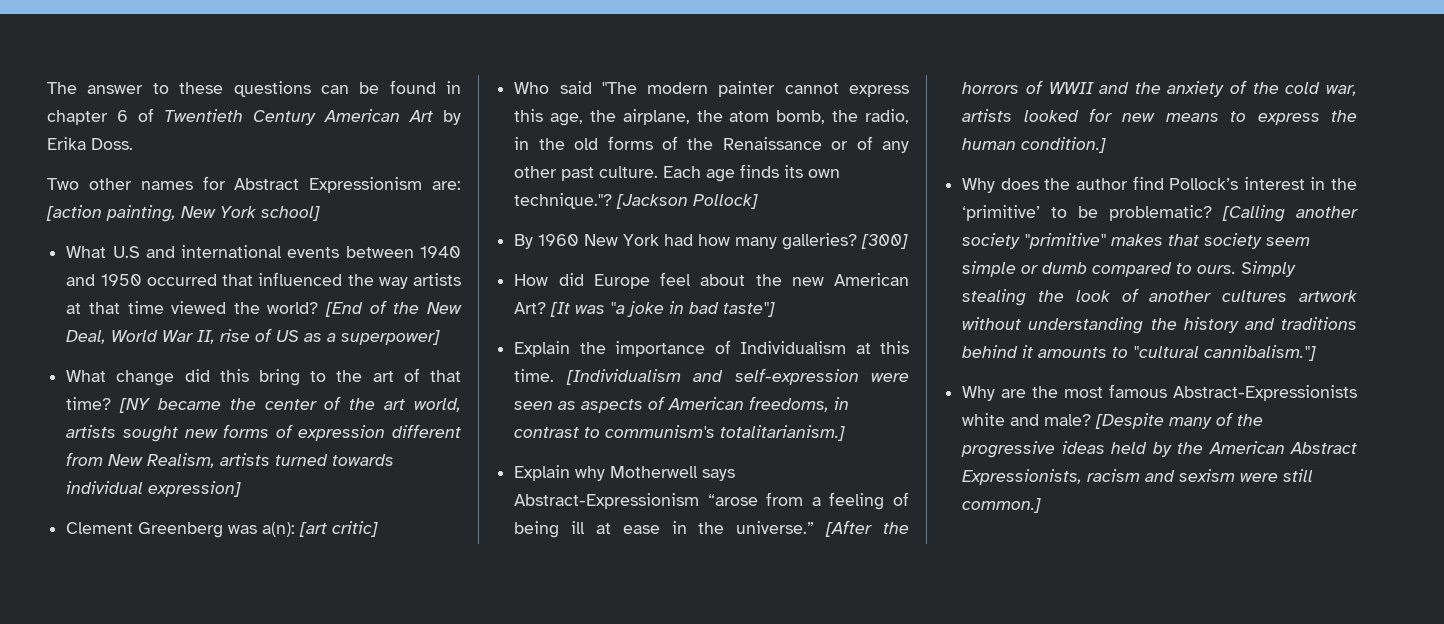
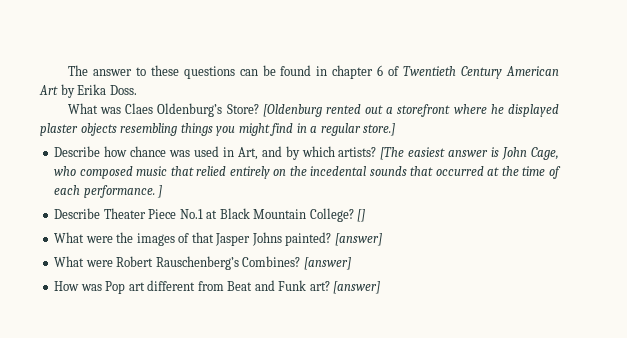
[47,176,461,193] [46,205,320,222] [66,245,461,258] [66,272,461,289] [66,300,463,317] [66,328,441,345] [66,368,462,386] [66,396,461,413] [66,424,461,442] [66,452,395,468] [66,481,242,497] [66,521,379,538] [514,81,909,97] [514,109,909,126] [514,136,909,153] [514,164,841,182] [514,193,759,209] [514,233,909,250] [514,272,909,289] [514,301,776,317] [514,340,909,357] [514,368,909,385] [514,396,850,413] [514,425,846,441] [514,465,736,481] [514,492,909,510] [514,520,909,538] [962,80,1357,97] [962,108,1357,125] [962,137,1107,153] [962,176,1357,193] [962,205,1358,222] [962,233,1311,249] [962,261,1297,277] [962,288,1357,306] [962,317,1357,334] [962,345,1317,361] [962,384,1357,401] [962,412,1264,429] [961,441,1357,458] [962,469,1314,485] [962,498,1042,513] Two other names for Abstract Expressionism are: [action painting, New York school] // What U.S and international events between 1940 and 1950 occurred that influenced the way artists at that time viewed the world? [End of the New Deal, World War II, rise of US as a superpower] // What change did this bring to the art of that time? [NY became the center of the art world, artists sought new forms of expression different from New Realism, artists turned towards individual expression] // Clement Greenberg was a(n): [art critic] // Who said "The modern painter cannot express this age, the airplane, the atom bomb, the radio, in the old forms of the Renaissance or of any other past culture. Each age finds its own technique."? [Jackson Pollock] // By 1960 New York had how many galleries? [300] // How did Europe feel about the new American Art? [It was "a joke in bad taste"] // Explain the importance of Individualism at this time. [Individualism and self-expression were seen as aspects of American freedoms, in contrast to communism's totalitarianism.] // Explain why Motherwell says Abstract-Expressionism “arose from a feeling of being ill at ease in the universe.” [After the horrors of WWII and the anxiety of the cold war, artists looked for new means to express the human condition.] // Why does the author find Pollock’s interest in the ‘primitive’ to be problematic? [Calling another society "primitive" makes that society seem simple or dumb compared to ours. Simply stealing the look of another cultures artwork without understanding the history and traditions behind it amounts to "cultural cannibalism."] // Why are the most famous Abstract-Expressionists white and male? [Despite many of the progressive ideas held by the American Abstract Expressionists, racism and sexism were still common.] -> [67,103,560,117] [40,123,396,136] [54,146,559,160] [54,166,561,179] [54,185,163,198] [54,208,366,222] [54,232,382,246] [54,256,351,270] [54,280,381,294] What was Claes Oldenburg’s Store? [Oldenburg rented out a storefront where he displayed plaster objects resembling things you might find in a regular store.] // Describe how chance was used in Art, and by which artists? [The easiest answer is John Cage, who composed music that relied entirely on the incedental sounds that occurred at the time of each performance. ] // Describe Theater Piece No.1 at Black Mountain College? [] // What were the images of that Jasper Johns painted? [answer] // What were Robert Rauschenberg’s Combines? [answer] // How was Pop art different from Beat and Funk art? [answer]

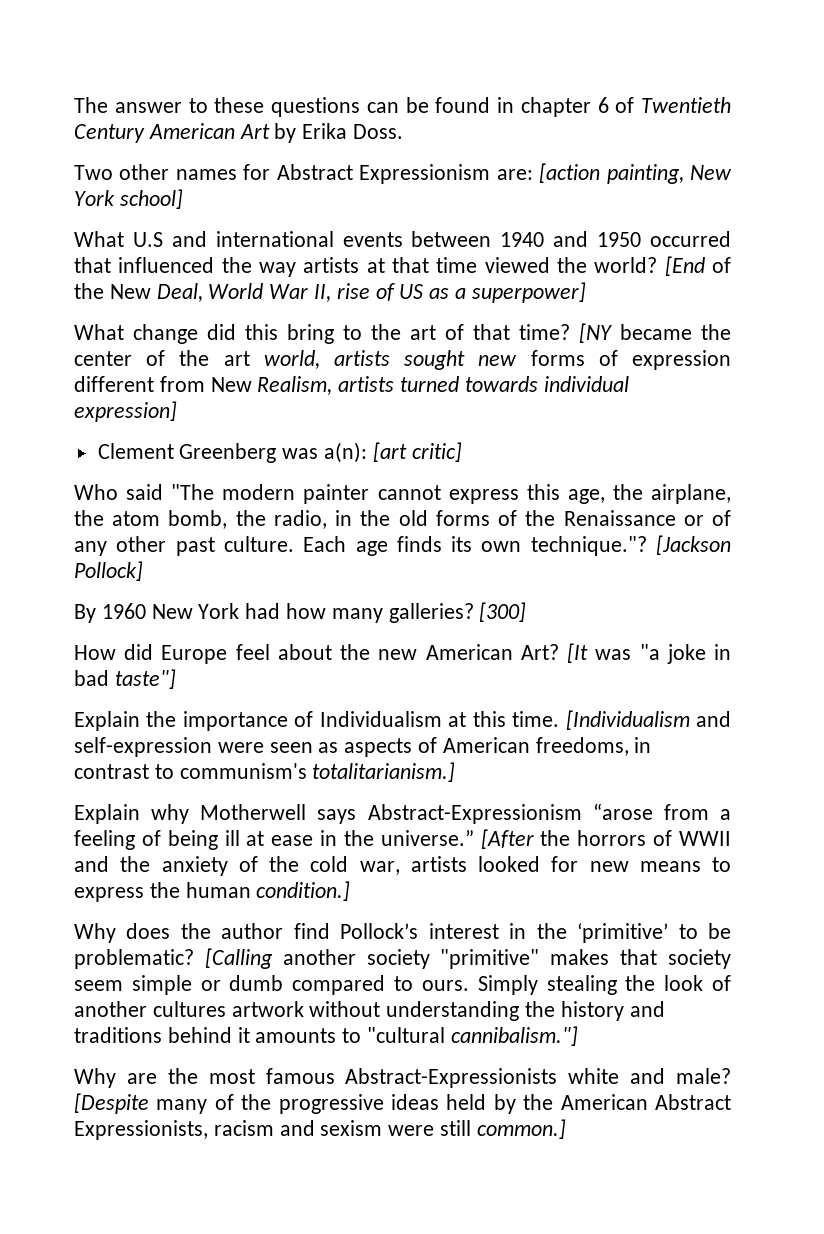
[67,103,560,117] [40,123,396,136] [54,146,559,160] [54,166,561,179] [54,185,163,198] [54,208,366,222] [54,232,382,246] [54,256,351,270] [54,280,381,294] What was Claes Oldenburg’s Store? [Oldenburg rented out a storefront where he displayed plaster objects resembling things you might find in a regular store.] // Describe how chance was used in Art, and by which artists? [The easiest answer is John Cage, who composed music that relied entirely on the incedental sounds that occurred at the time of each performance. ] // Describe Theater Piece No.1 at Black Mountain College? [] // What were the images of that Jasper Johns painted? [answer] // What were Robert Rauschenberg’s Combines? [answer] // How was Pop art different from Beat and Funk art? [answer] -> [74,163,733,184] [74,189,183,209] [74,231,732,247] [74,256,732,277] [74,282,586,303] [74,323,731,344] [74,350,732,370] [74,376,629,395] [74,401,177,422] [97,442,462,463] [74,484,732,504] [74,510,731,529] [74,535,731,556] [74,561,143,581] [74,602,527,623] [74,643,732,664] [74,669,176,689] [74,710,732,731] [74,737,652,757] [74,762,456,782] [74,803,731,824] [74,829,731,850] [74,856,731,876] [74,881,351,902] [74,923,731,943] [74,948,731,969] [74,975,732,995] [74,1001,665,1021] [74,1026,578,1046] [74,1068,731,1088] [74,1093,731,1114] [74,1119,566,1140] Two other names for Abstract Expressionism are: [action painting, New York school] // What U.S and international events between 1940 and 1950 occurred that influenced the way artists at that time viewed the world? [End of the New Deal, World War II, rise of US as a superpower] // What change did this bring to the art of that time? [NY became the center of the art world, artists sought new forms of expression different from New Realism, artists turned towards individual expression] // Clement Greenberg was a(n): [art critic] // Who said "The modern painter cannot express this age, the airplane, the atom bomb, the radio, in the old forms of the Renaissance or of any other past culture. Each age finds its own technique."? [Jackson Pollock] // By 1960 New York had how many galleries? [300] // How did Europe feel about the new American Art? [It was "a joke in bad taste"] // Explain the importance of Individualism at this time. [Individualism and self-expression were seen as aspects of American freedoms, in contrast to communism's totalitarianism.] // Explain why Motherwell says Abstract-Expressionism “arose from a feeling of being ill at ease in the universe.” [After the horrors of WWII and the anxiety of the cold war, artists looked for new means to express the human condition.] // Why does the author find Pollock’s interest in the ‘primitive’ to be problematic? [Calling another society "primitive" makes that society seem simple or dumb compared to ours. Simply stealing the look of another cultures artwork without understanding the history and traditions behind it amounts to "cultural cannibalism."] // Why are the most famous Abstract-Expressionists white and male? [Despite many of the progressive ideas held by the American Abstract Expressionists, racism and sexism were still common.]

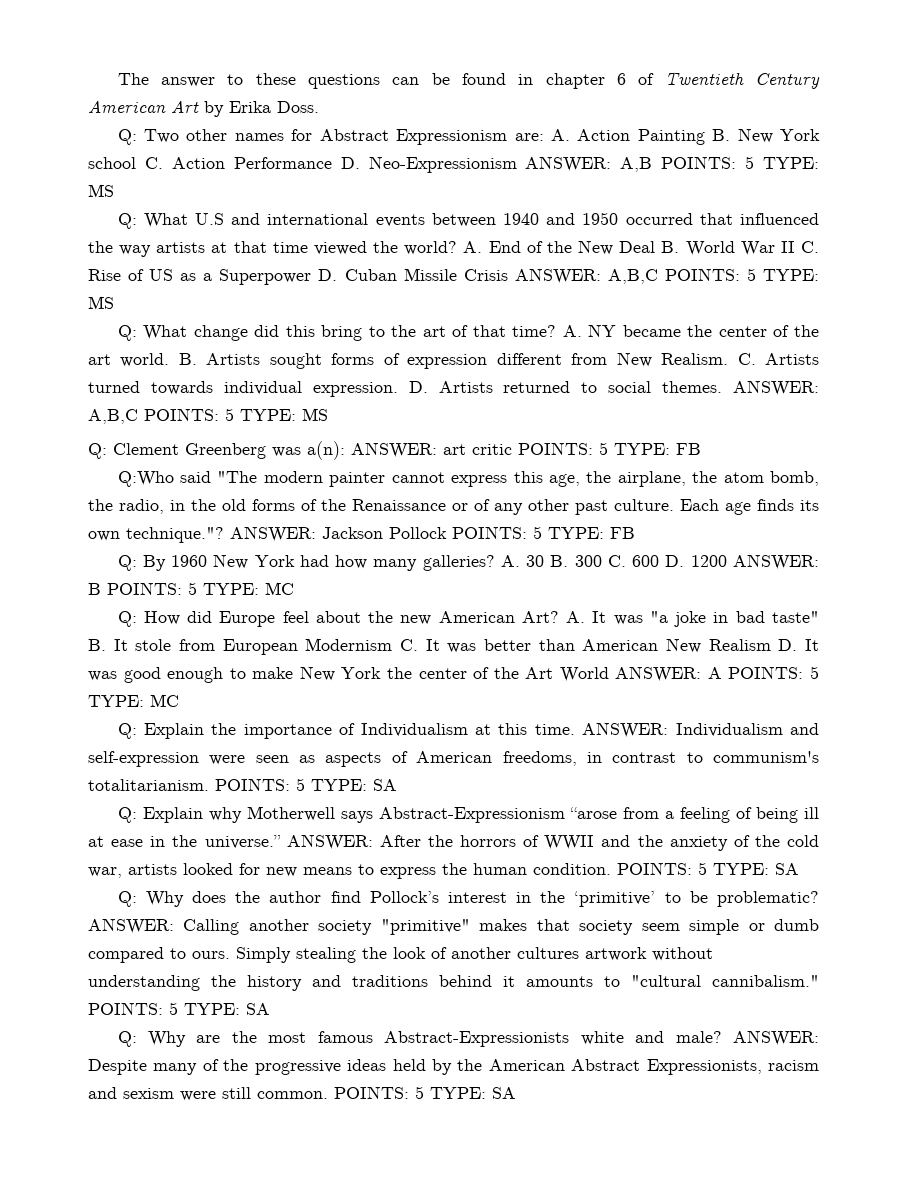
(404, 131) none -> [117,129,137,145] Q:
[539,163,733,184] [74,189,183,209] [action painting, New York school] // -> [550,128,820,145] [88,156,819,173] [88,184,114,197] [117,213,137,229] A. Action Painting B. New York school C. Action Performance D. Neo-Expressionism ANSWER: A,B POINTS: 5 TYPE: MS // Q:
[664,256,705,276] [End -> [463,241,521,253] A. End
[156,282,586,303] Deal, World War II, rise of US as a superpower] // -> [619,241,819,256] [88,268,819,285] [88,296,114,309] [117,325,137,341] Deal B. World War II C. Rise of US as a Superpower D. Cuban Missile Crisis ANSWER: A,B,C POINTS: 5 TYPE: MS // Q:
[579,323,612,343] [NY -> [562,324,617,337] A. NY
[263,350,518,370] world, artists sought new -> [120,353,322,369] world. B. Artists sought
[257,376,629,395] [74,401,177,422] [97,442,462,463] [74,484,118,500] Realism, artists turned towards individual expression] // Clement Greenberg was a(n): [art critic] // Who -> [661,353,819,365] [88,380,819,397] [88,408,328,424] [88,441,701,460] [117,471,174,487] Realism. C. Artists turned towards individual expression. D. Artists returned to social themes. ANSWER: A,B,C POINTS: 5 TYPE: MS // Q: Clement Greenberg was a(n): ANSWER: art critic POINTS: 5 TYPE: FB // Q:Who
[656,535,731,555] [74,561,143,581] [Jackson Pollock] // -> [230,526,635,542] [117,555,137,571] ANSWER: Jackson Pollock POINTS: 5 TYPE: FB // Q:
[479,602,527,622] [300] // -> [500,554,819,570] [88,582,294,595] [117,611,137,627] A. 30 B. 300 C. 600 D. 1200 ANSWER: B POINTS: 5 TYPE: MC // Q:
[567,643,589,663] [It -> [566,611,607,623] A. It
[114,669,176,689] taste"] // -> [771,611,819,623] [88,638,819,655] [88,666,819,683] [88,694,179,707] [117,723,137,739] taste" B. It stole from European Modernism C. It was better than American New Realism D. It was good enough to make New York the center of the Art World ANSWER: A POINTS: 5 TYPE: MC // Q:
[565,710,690,730] [Individualism -> [582,722,783,738] ANSWER: Individualism
[312,762,456,782] totalitarianism.] // -> [88,778,397,791] [117,807,137,823] totalitarianism. POINTS: 5 TYPE: SA // Q:
[480,829,534,849] [After -> [286,834,421,850] ANSWER: After
[256,881,351,901] condition.] // -> [533,862,799,875] [117,891,137,907] condition. POINTS: 5 TYPE: SA // Q:
[204,948,273,969] [Calling -> [88,918,240,935] ANSWER: Calling
[450,1026,578,1046] cannibalism."] // -> [712,975,819,987] [88,1002,270,1015] [117,1031,137,1047] cannibalism." POINTS: 5 TYPE: SA // Q:
[74,1093,149,1114] [Despite -> [733,1030,820,1046] [88,1059,147,1075] ANSWER: Despite
[476,1119,566,1139] common.] -> [257,1086,516,1099] common. POINTS: 5 TYPE: SA

